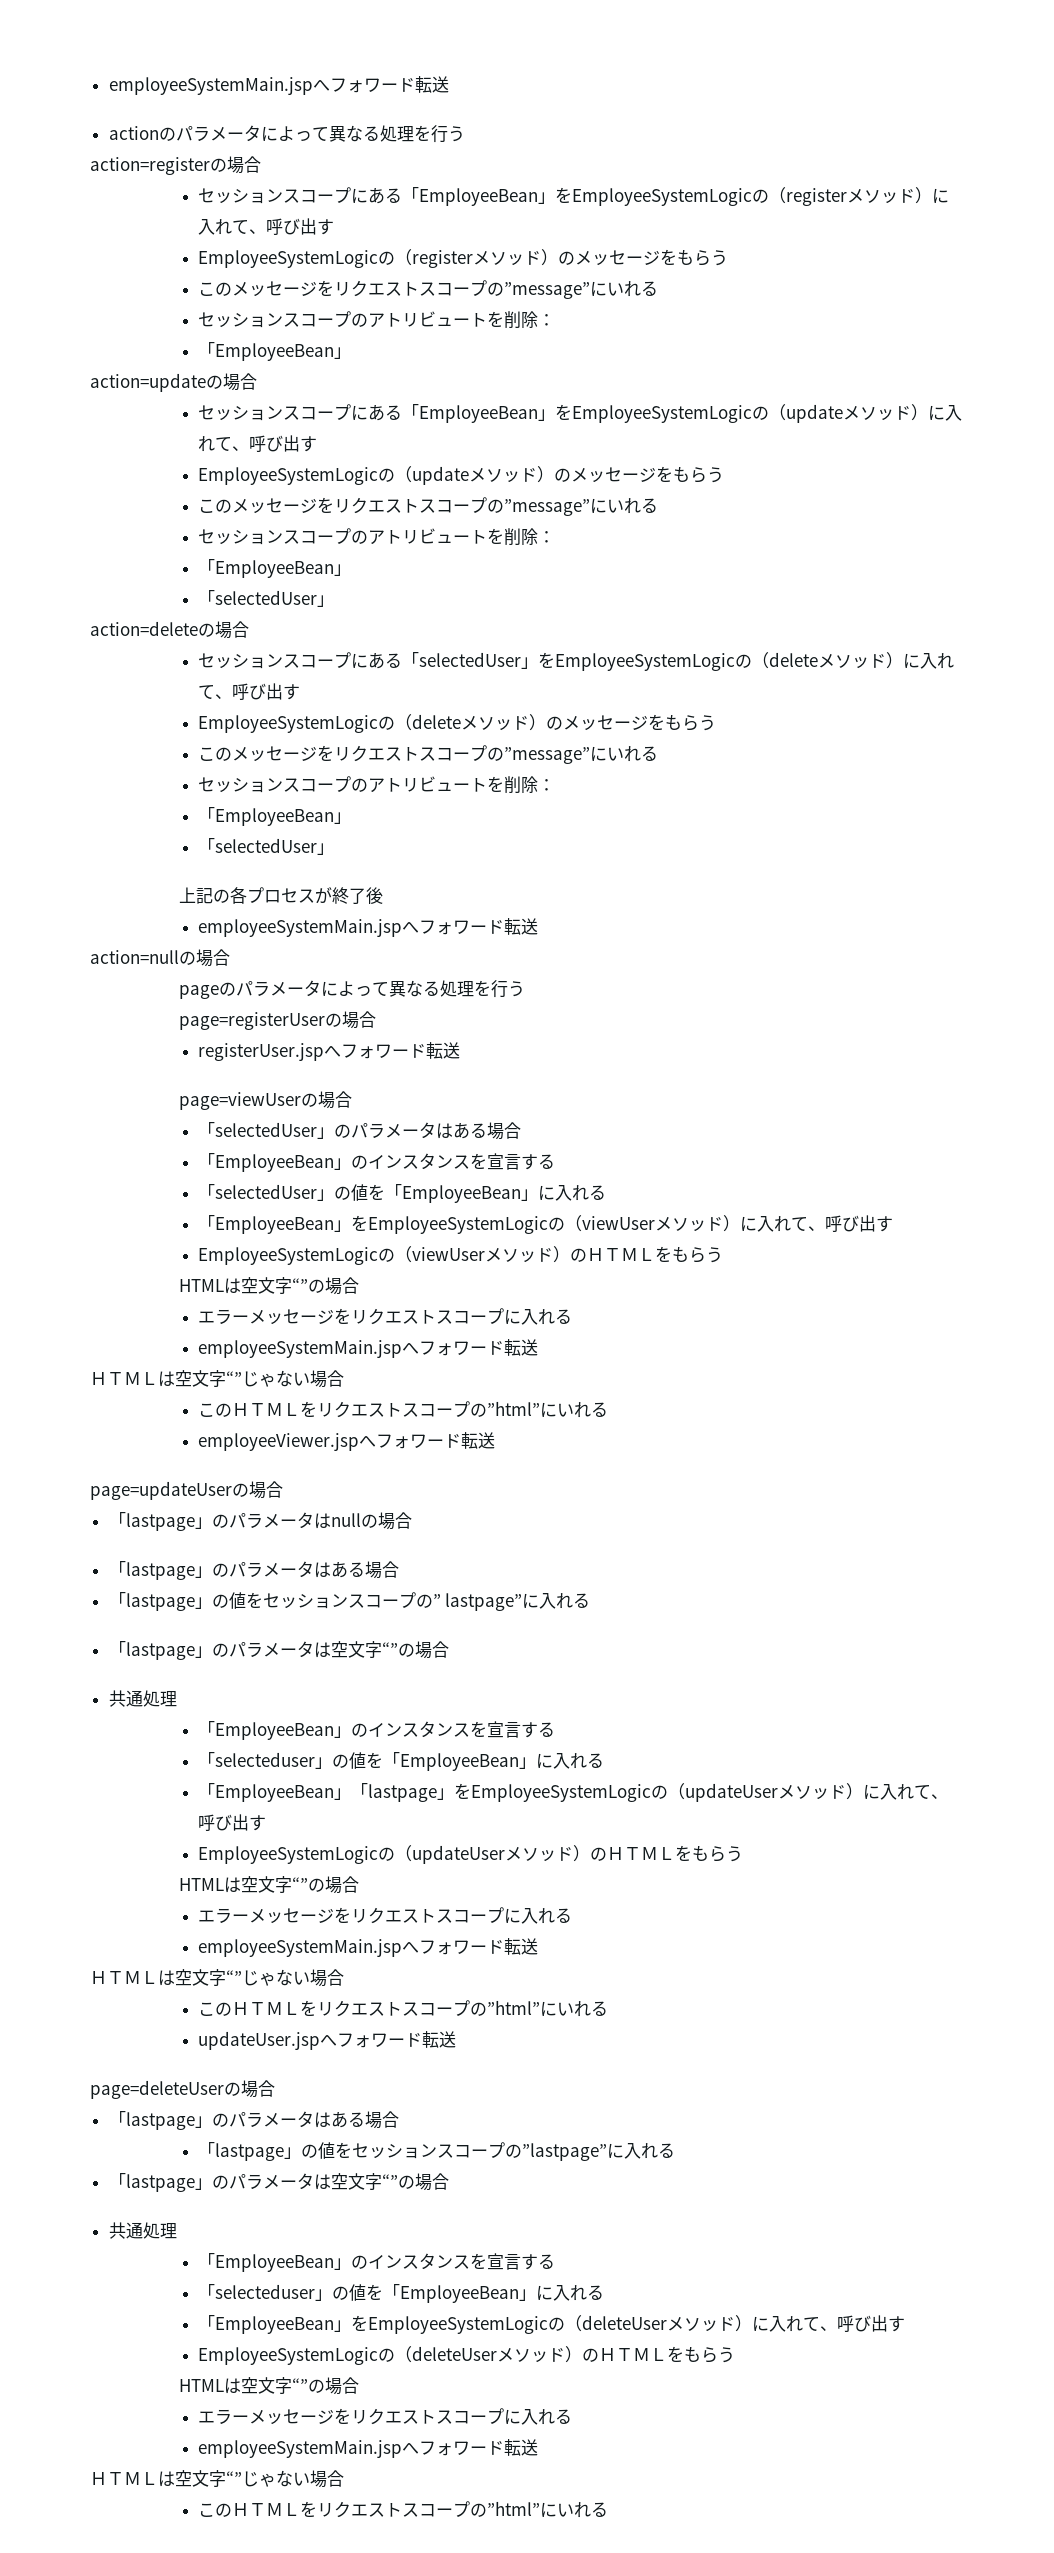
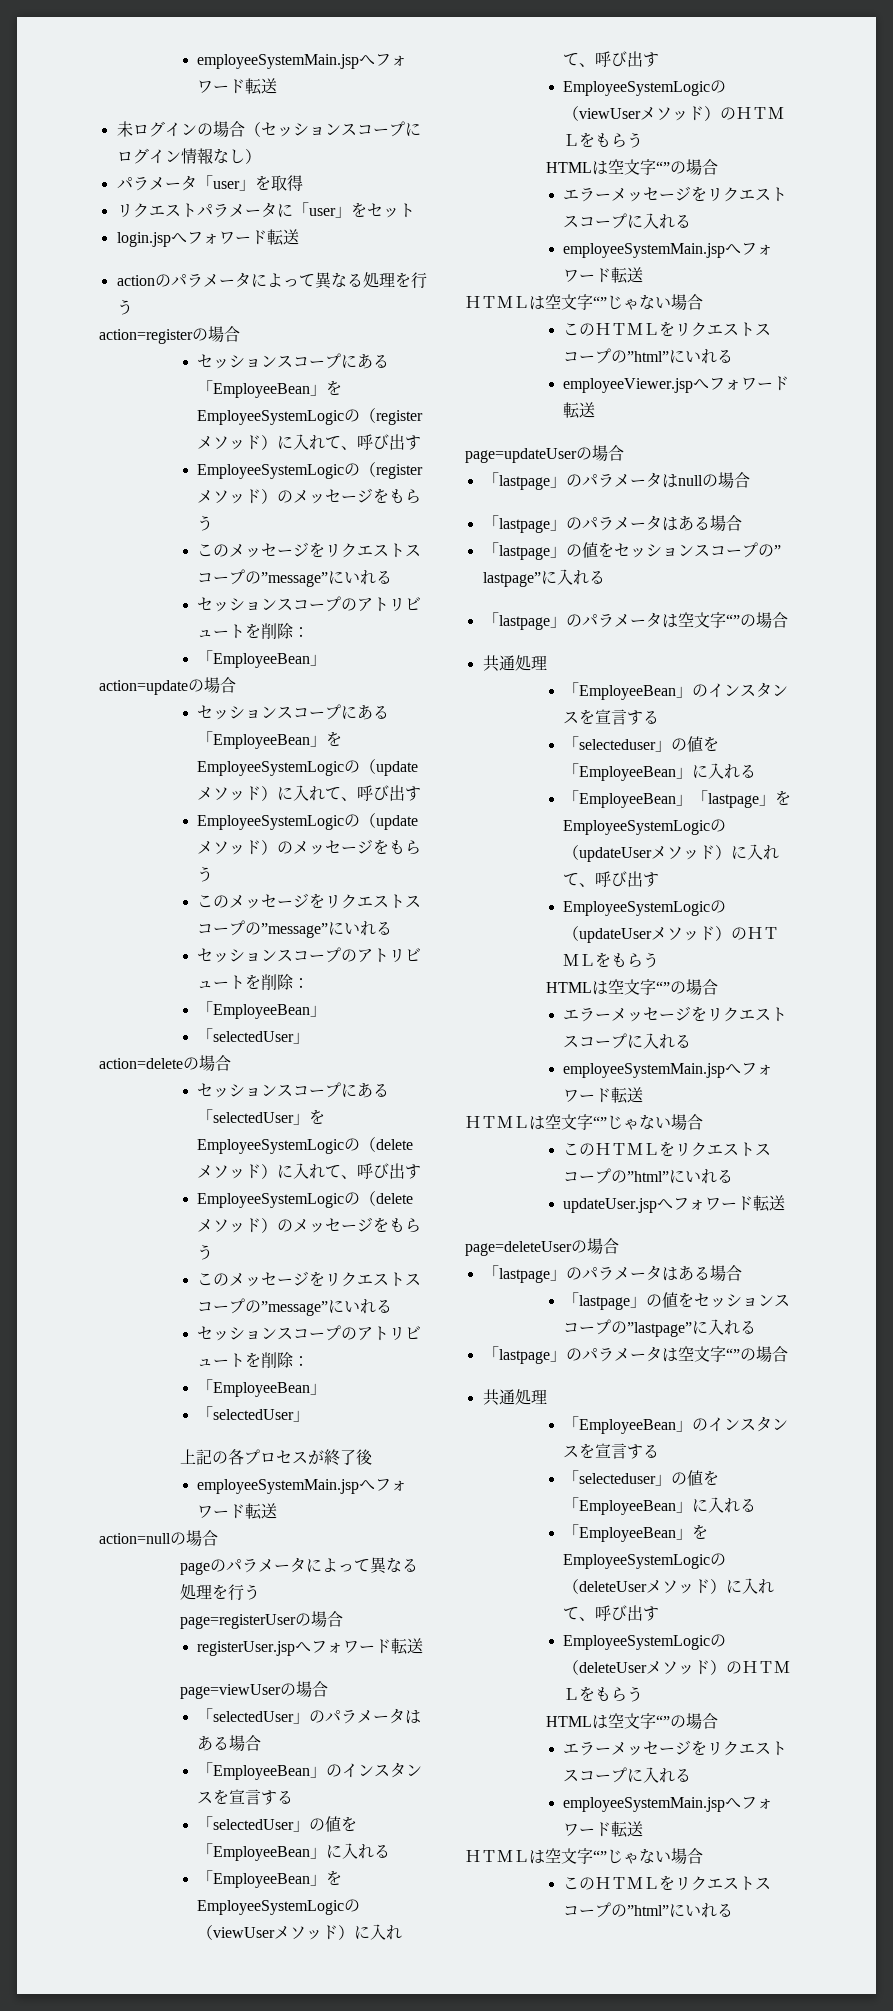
[108,76,449,95] employeeSystemMain.jspへフォワード転送 -> [197,53,408,69] [197,78,278,95] [116,121,421,137] [116,148,261,164] [116,175,303,191] [116,202,415,218] [116,229,299,247] employeeSystemMain.jspへフォワード転送 // 未ログインの場合（セッションスコープにログイン情報なし） // パラメータ「user」を取得 // リクエストパラメータに「user」をセット // login.jspへフォワード転送

